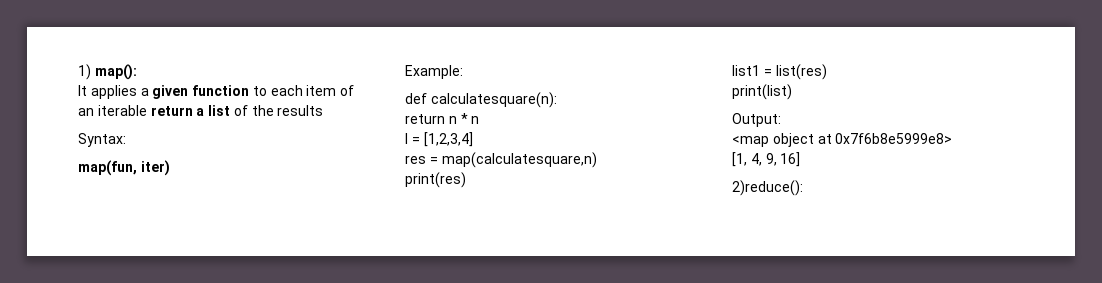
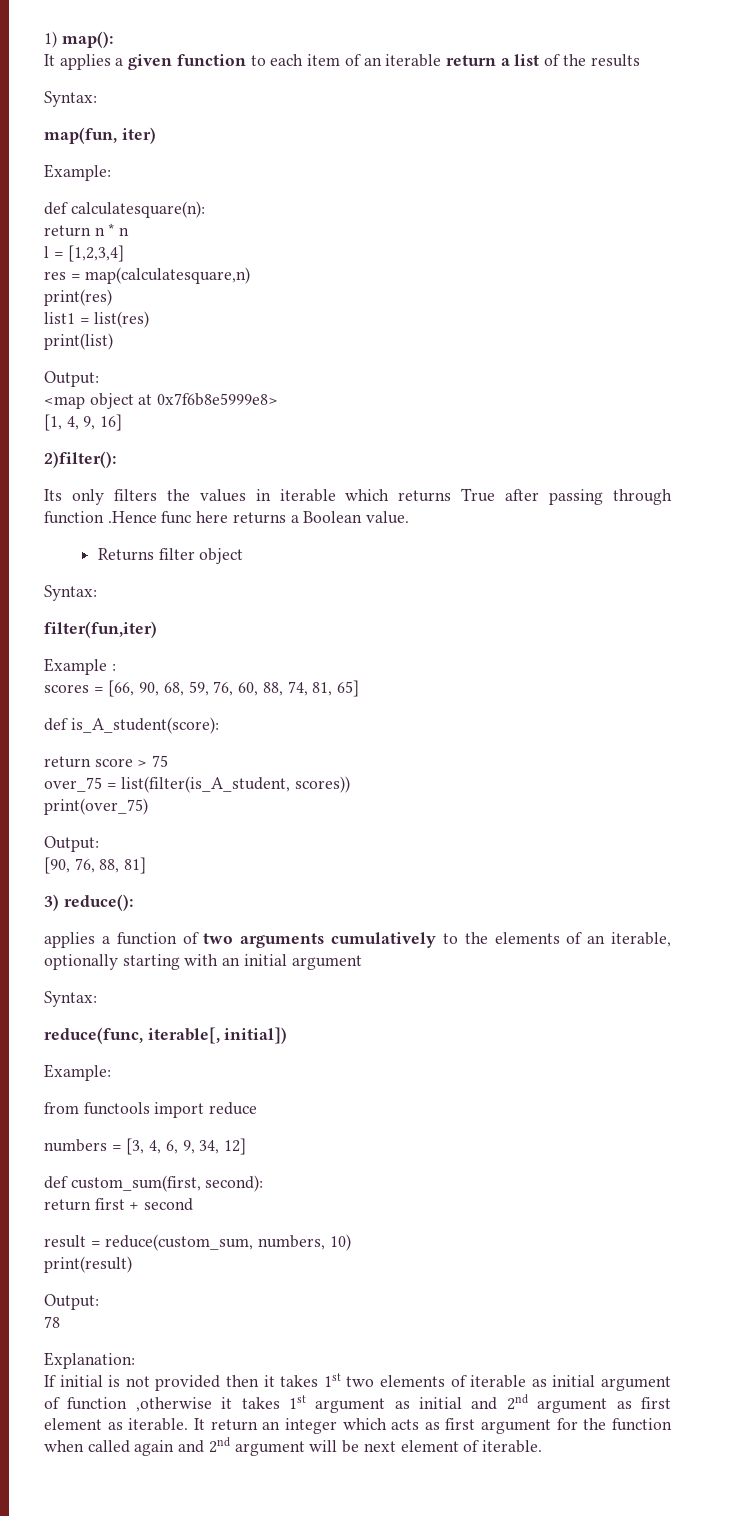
[732,180,803,196] 2)reduce(): -> [44,451,116,468] [44,488,673,505] [44,511,410,524] [97,548,244,564] [44,585,97,601] [44,621,157,638] [44,658,116,675] [44,680,359,697] [44,717,219,734] [44,755,169,768] [44,776,351,793] [44,798,148,815] [44,836,99,852] [44,857,147,874] [44,894,133,911] [44,932,672,948] [44,954,362,970] [44,991,97,1007] [44,1027,288,1044] [44,1064,111,1081] [44,1102,258,1118] [44,1138,247,1155] [44,1175,264,1192] [44,1198,194,1211] [44,1234,351,1251] [44,1256,132,1273] [44,1294,99,1310] [44,1316,60,1328] [44,1352,135,1369] [44,1373,672,1391] [44,1394,672,1413] [44,1418,672,1434] [44,1437,542,1456] 2)filter(): // Its only filters the values in iterable which returns True after passing through function .Hence func here returns a Boolean value. // Returns filter object // Syntax: // filter(fun,iter) // Example : // scores = [66, 90, 68, 59, 76, 60, 88, 74, 81, 65] // def is_A_student(score): // return score > 75 // over_75 = list(filter(is_A_student, scores)) // print(over_75) // Output: // [90, 76, 88, 81] // 3) reduce(): // applies a function of two arguments cumulatively to the elements of an iterable, optionally starting with an initial argument // Syntax: // reduce(func, iterable[, initial]) // Example: // from functools import reduce // numbers = [3, 4, 6, 9, 34, 12] // def custom_sum(first, second): // return first + second // result = reduce(custom_sum, numbers, 10) // print(result) // Output: // 78 // Explanation: // If initial is not provided then it takes 1st two elements of iterable as initial argument of function ,otherwise it takes 1st argument as initial and 2nd argument as first element as iterable. It return an integer which acts as first argument for the function when called again and 2nd argument will be next element of iterable.

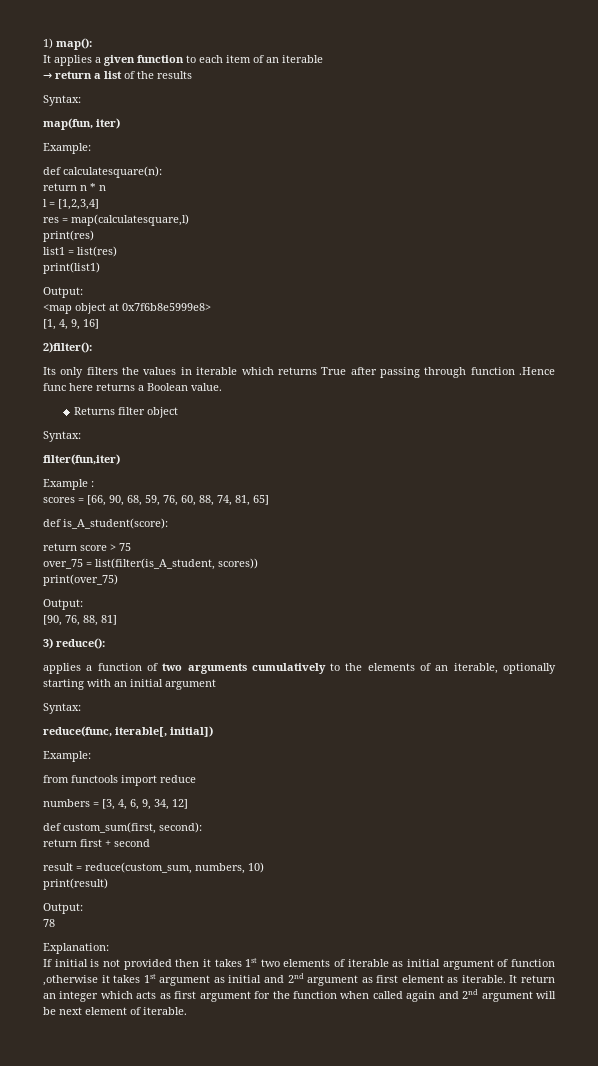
(442, 60) none -> [43,73,52,79] // →
[85,267,251,284] map(calculatesquare,n) -> [71,214,189,226] map(calculatesquare,l)
[44,333,113,350] print(list) -> [43,262,100,274] print(list1)

